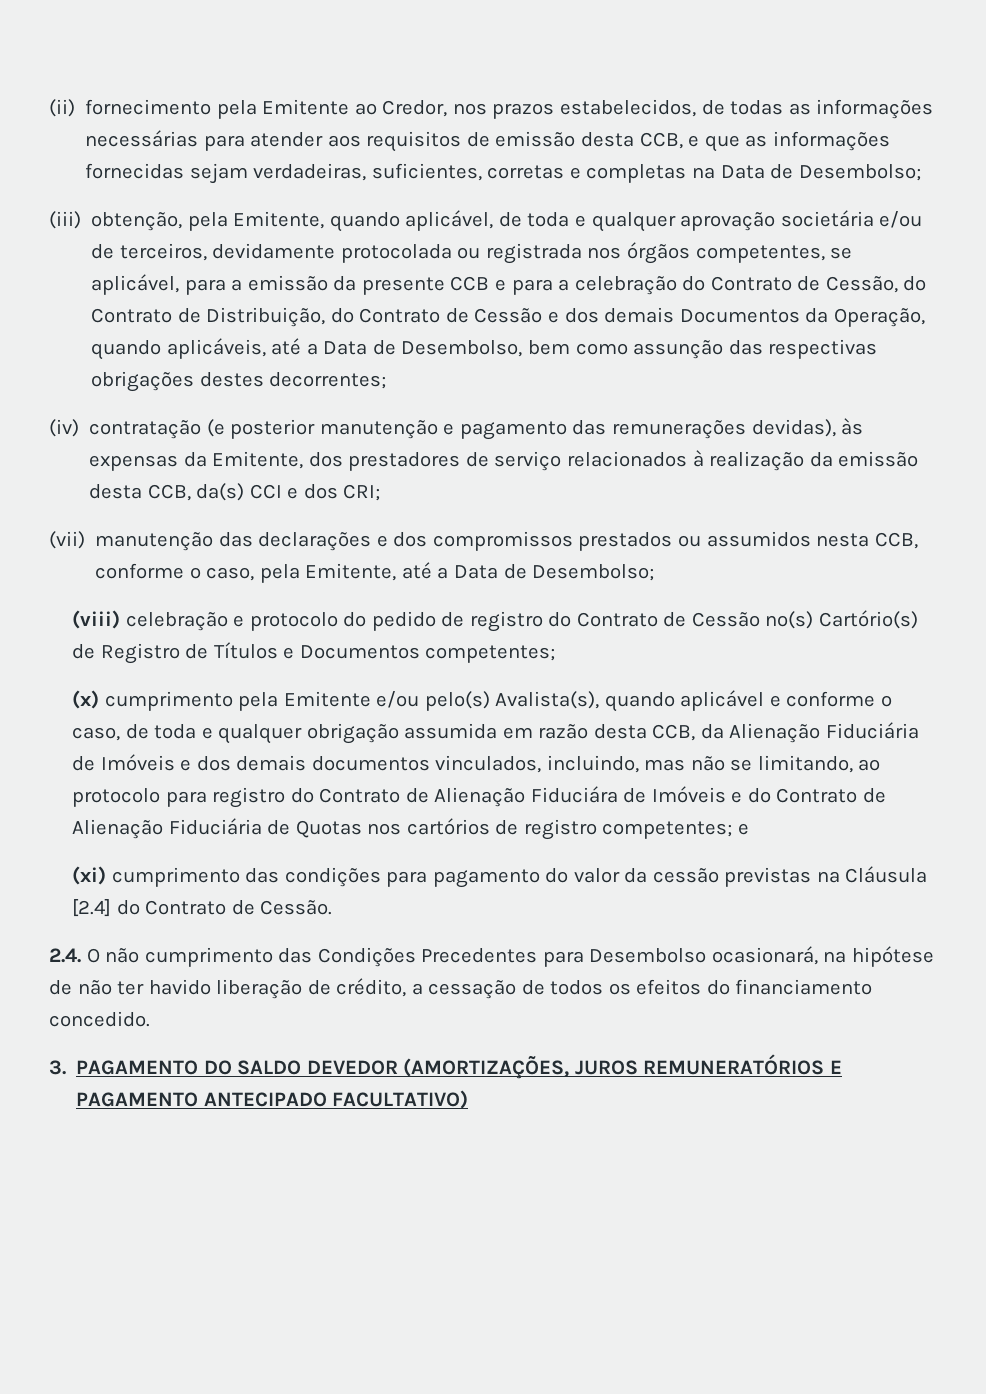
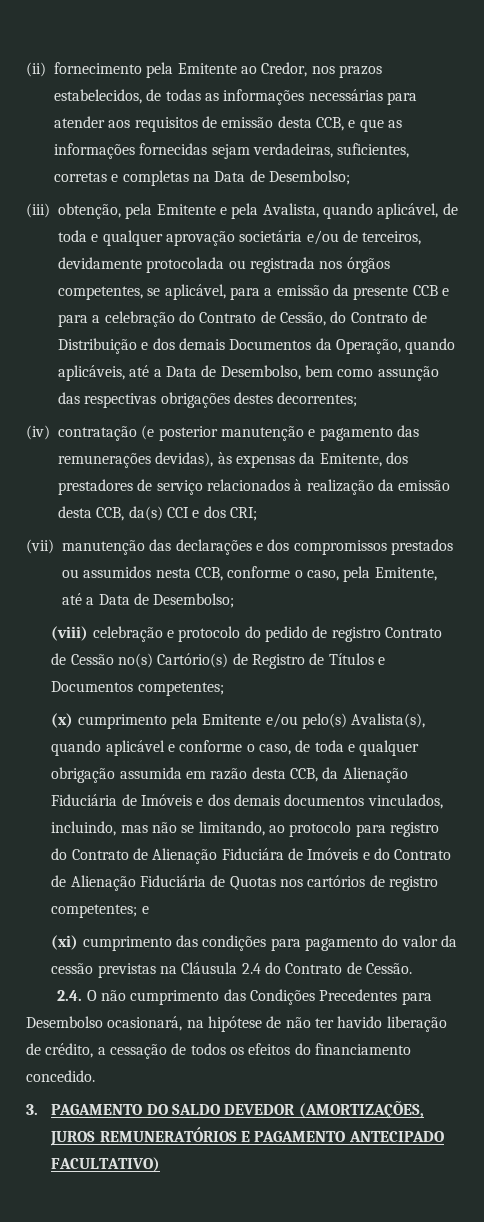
[233,211,325,229] Emitente, -> [156,203,319,219] Emitente e pela Avalista,
[206,307,543,327] Distribuição, do Contrato de Cessão -> [58,338,137,354] Distribuição
[548,612,572,627] do -> (381, 634) none
[72,899,112,917] [2.4] -> [241,963,261,974] 2.4

